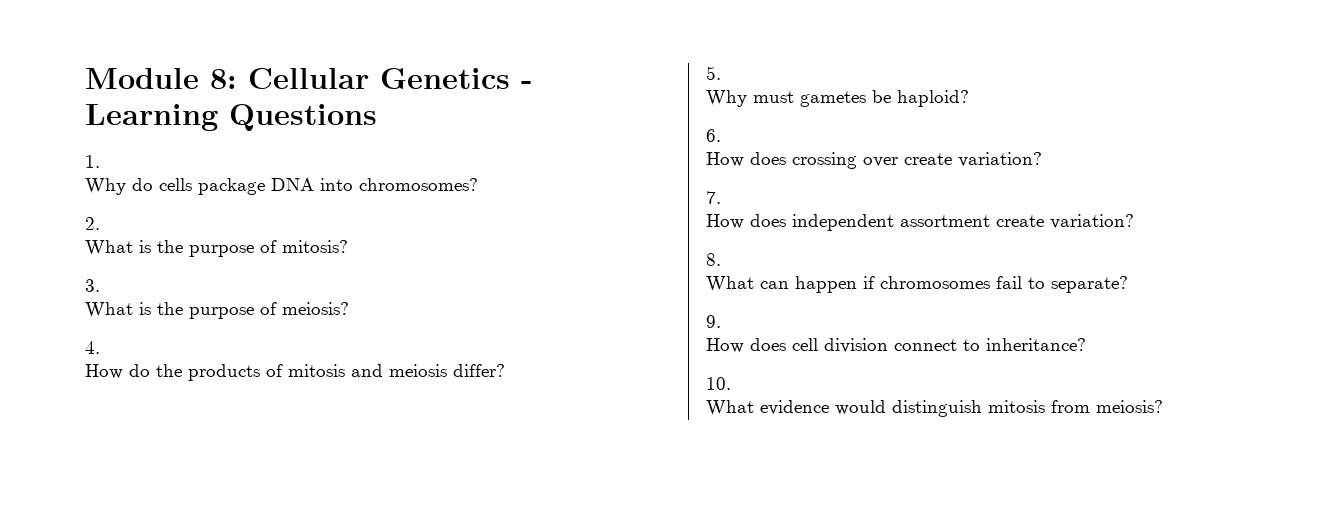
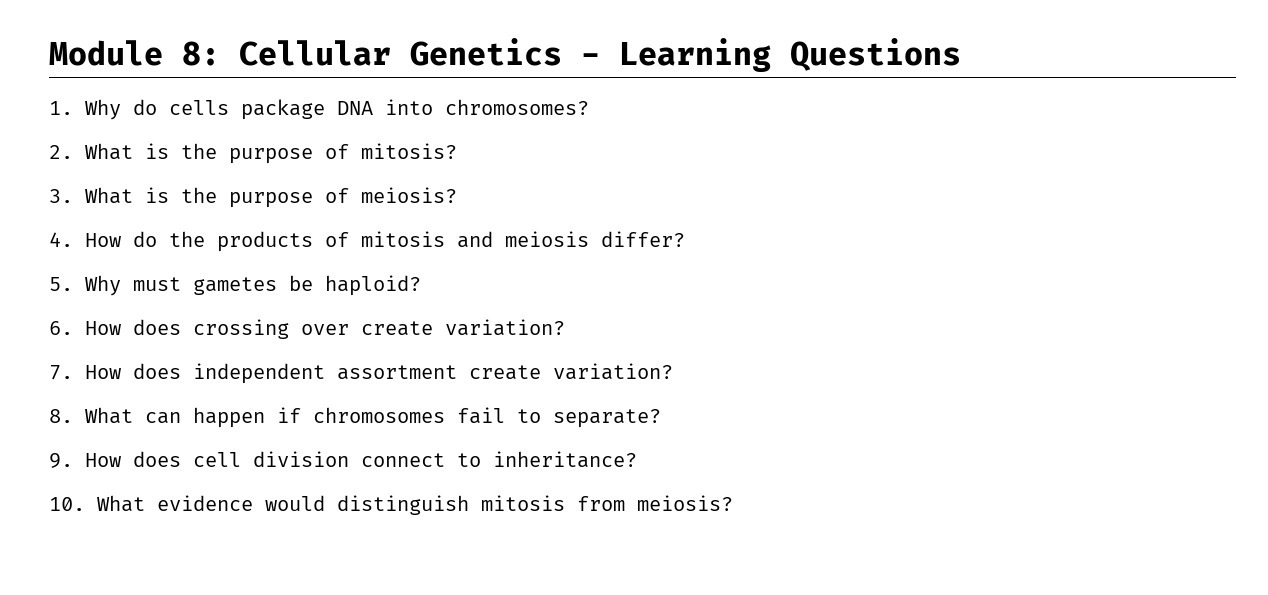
(100, 161) // -> (73, 108) none
(100, 223) // -> (73, 152) none
(100, 285) // -> (73, 196) none
(100, 347) // -> (73, 239) none
(721, 73) // -> (73, 284) none
(721, 135) // -> (73, 328) none
(721, 197) // -> (73, 372) none
(721, 259) // -> (73, 416) none
(721, 321) // -> (73, 460) none
(731, 383) // -> (85, 504) none

